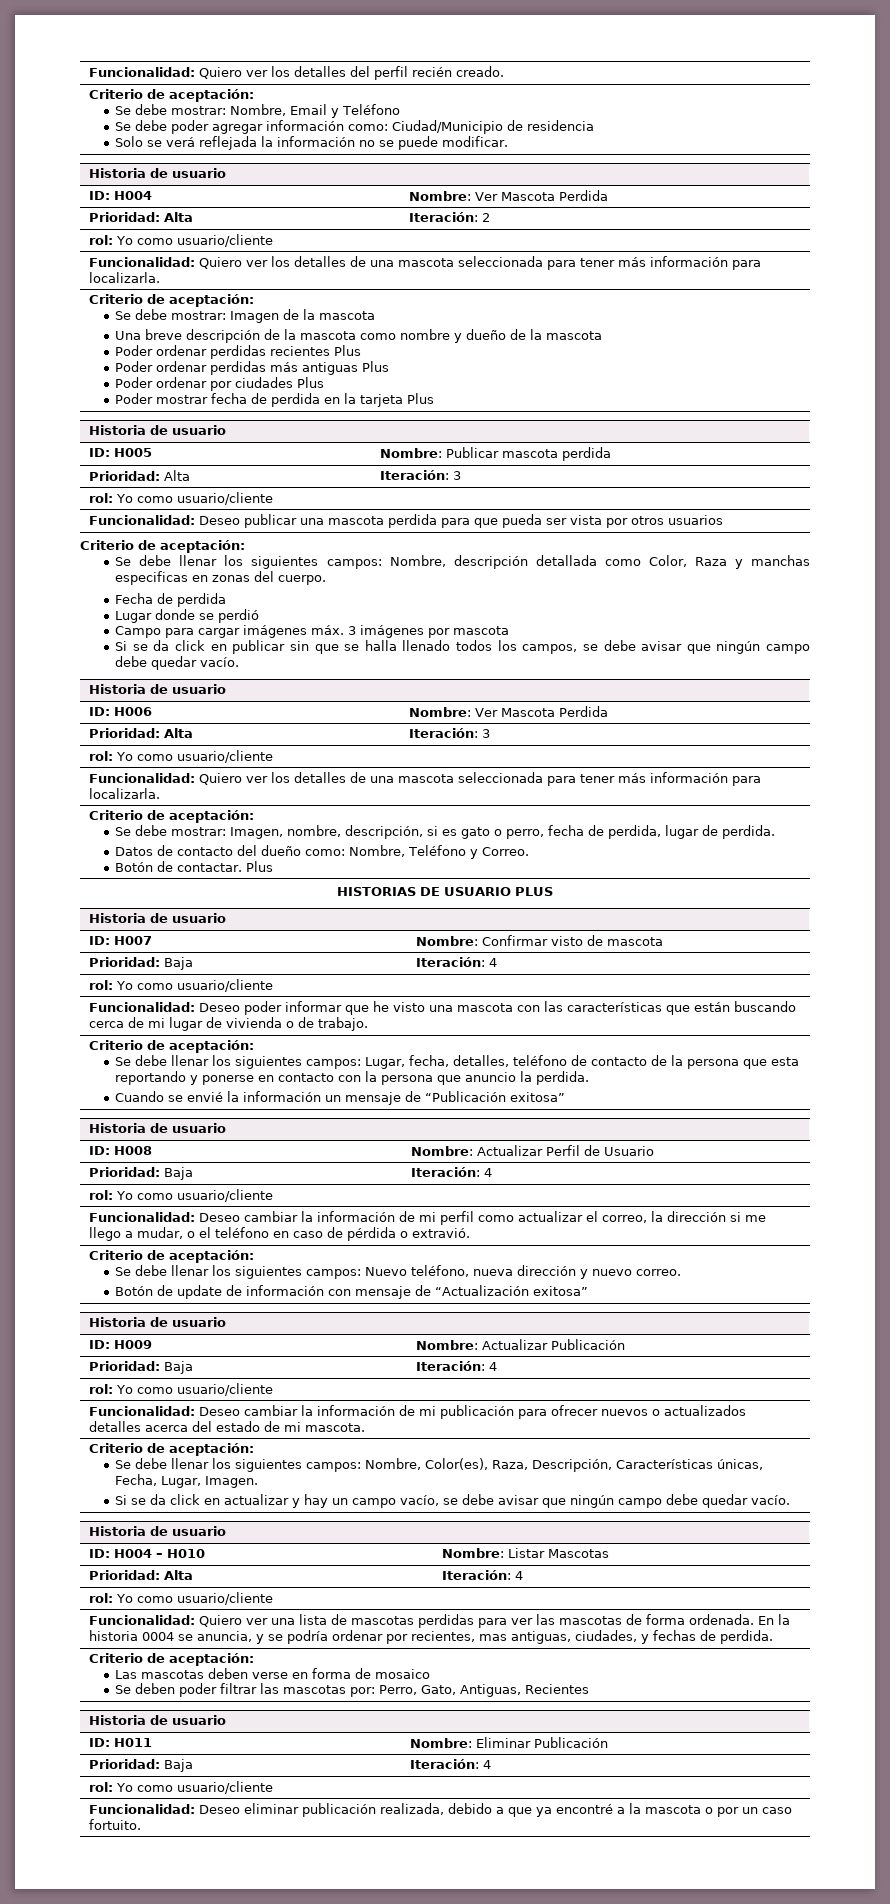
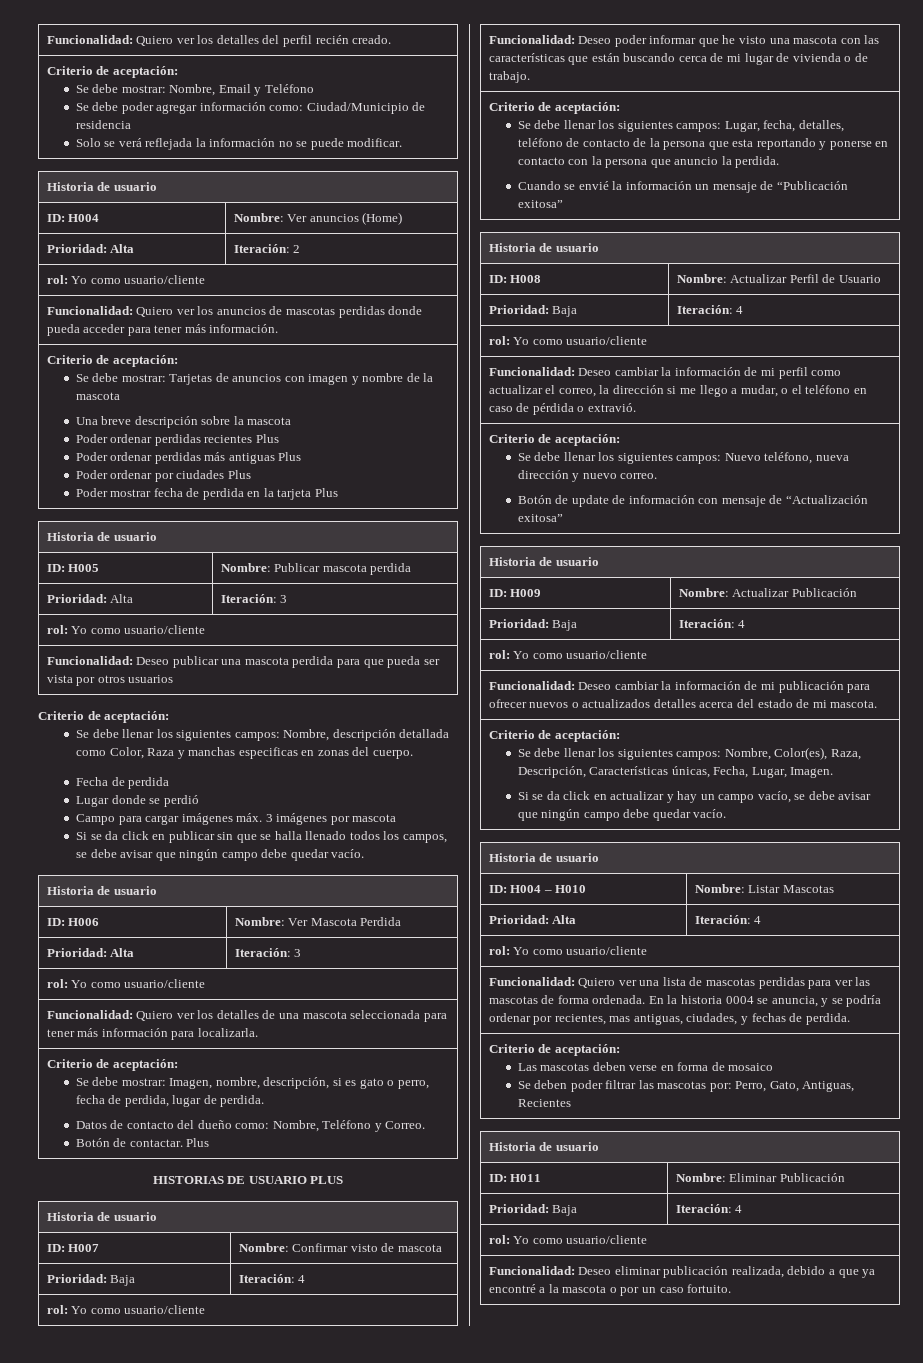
[500,190,608,201] Mascota Perdida -> [309,212,403,225] anuncios (Home)
[293,256,761,270] [88,272,160,283] [88,294,254,307] [115,309,280,323] detalles de una mascota seleccionada para tener más información para localizarla. // Criterio de aceptación: // Se debe mostrar: Imagen -> [216,306,423,318] [46,324,279,336] [46,355,178,367] [75,373,404,385] anuncios de mascotas perdidas donde pueda acceder para tener más información. // Criterio de aceptación: // Se debe mostrar: Tarjetas de anuncios con imagen y nombre
[264,329,527,343] de la mascota como nombre y dueño de -> [201,416,231,425] sobre

